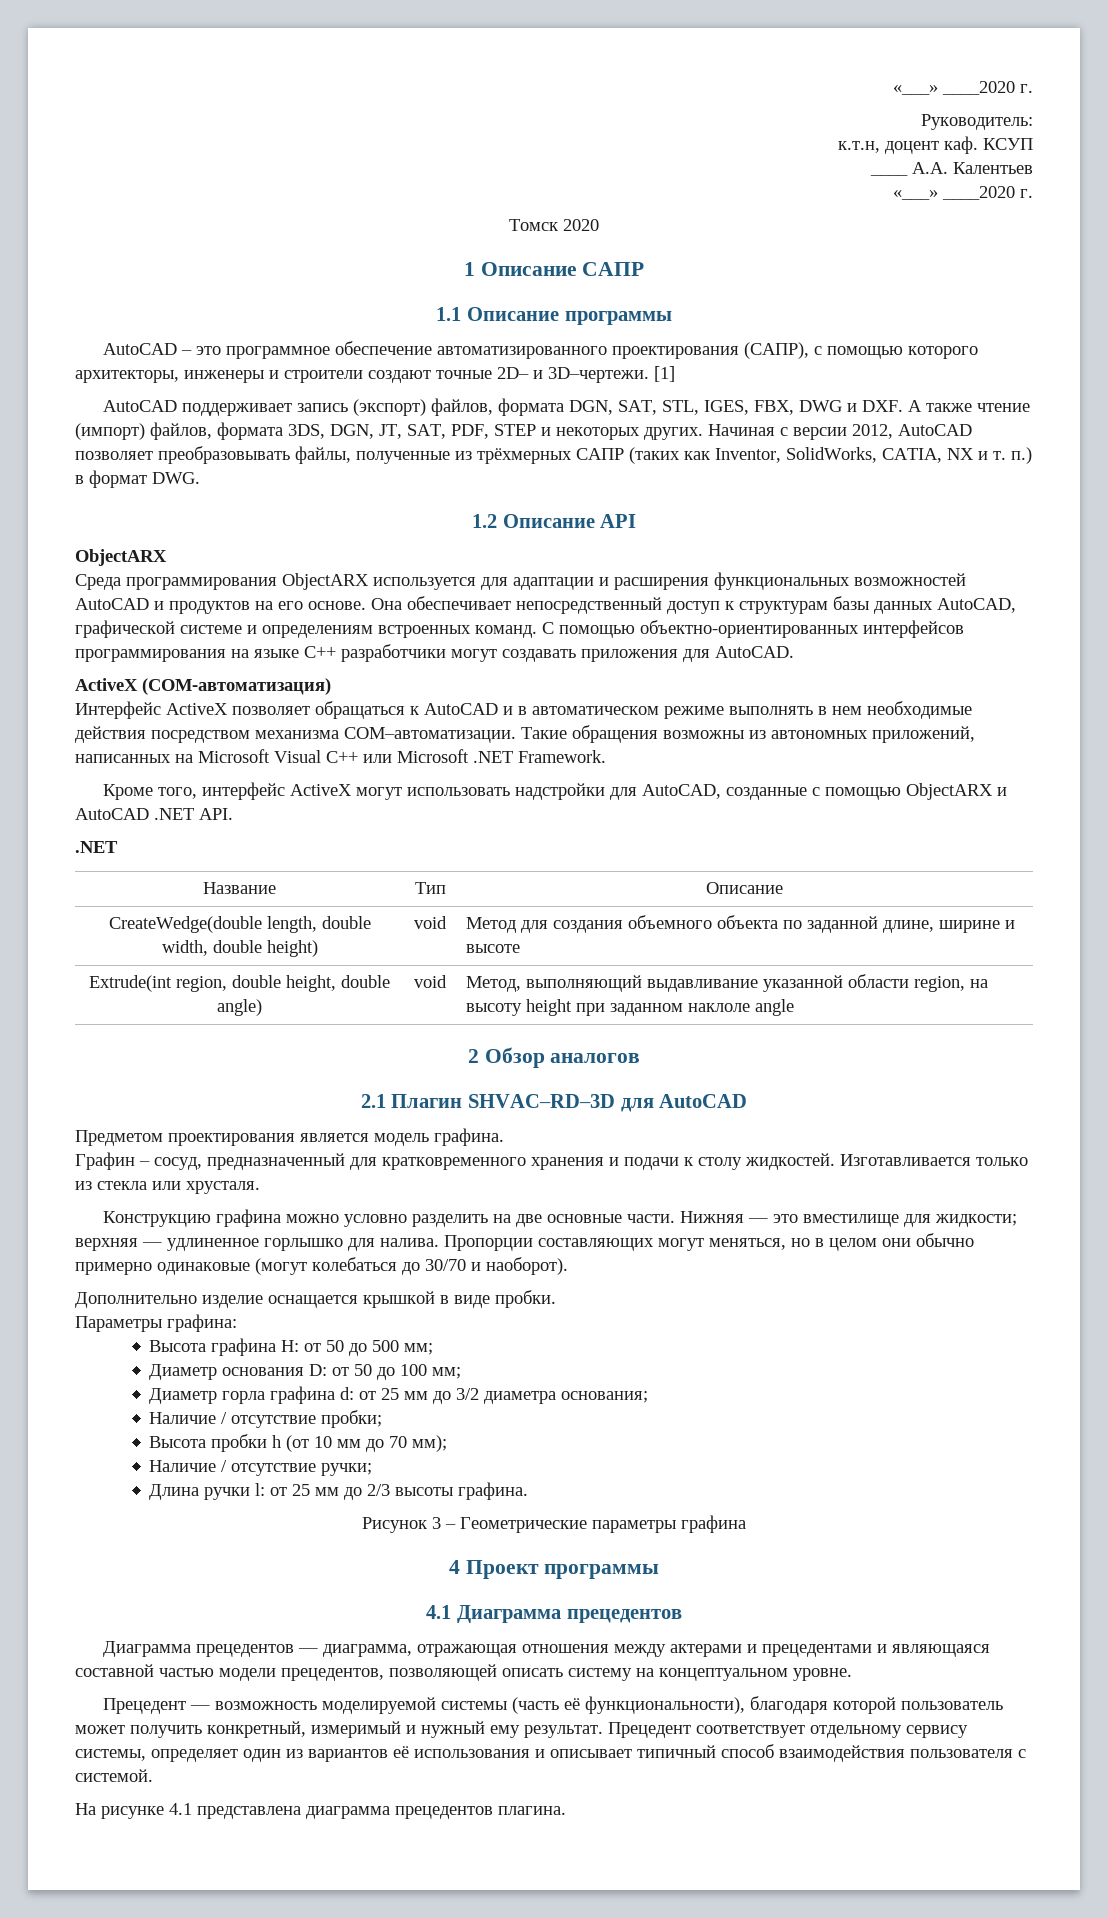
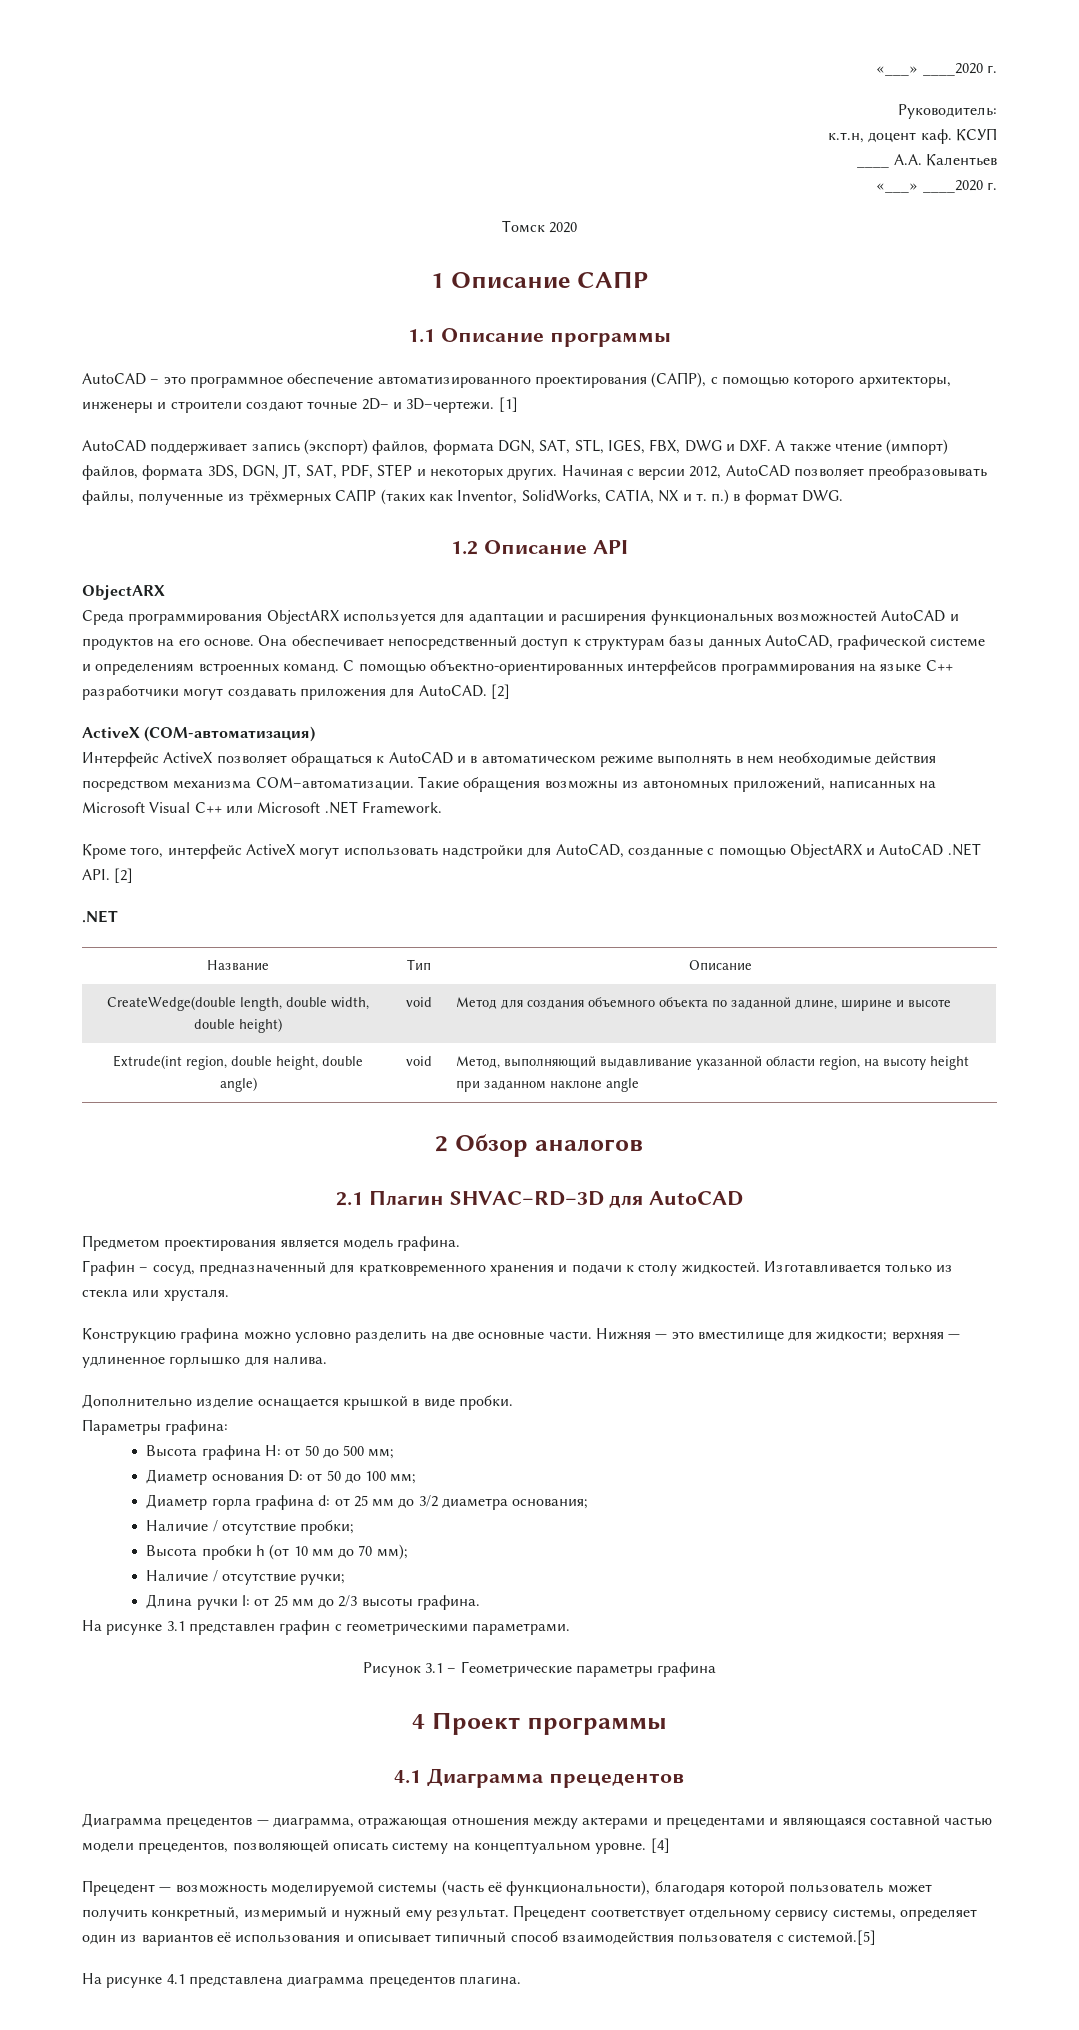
(794, 652) none -> [490,684,510,699] [2]
(233, 814) none -> [114,868,134,883] [2]
[688,1003,751,1012] наклоле -> [550,1080,603,1088] наклоне
[444,1233,974,1251] [75,1257,568,1275] Пропорции составляющих могут меняться, но в целом они обычно примерно одинаковые (могут колебаться до 30/70 и наоборот). -> (327, 1360) none
(529, 1491) none -> [82,1620,571,1635] // На рисунке 3.1 представлен графин с геометрическими параметрами.
[432,1517,441,1529] 3 -> [425,1663,444,1673] 3.1
(852, 1674) none -> [650,1838,670,1853] [4]
[75,1769,153,1782] системой. -> [787,1930,876,1945] системой.[5]

